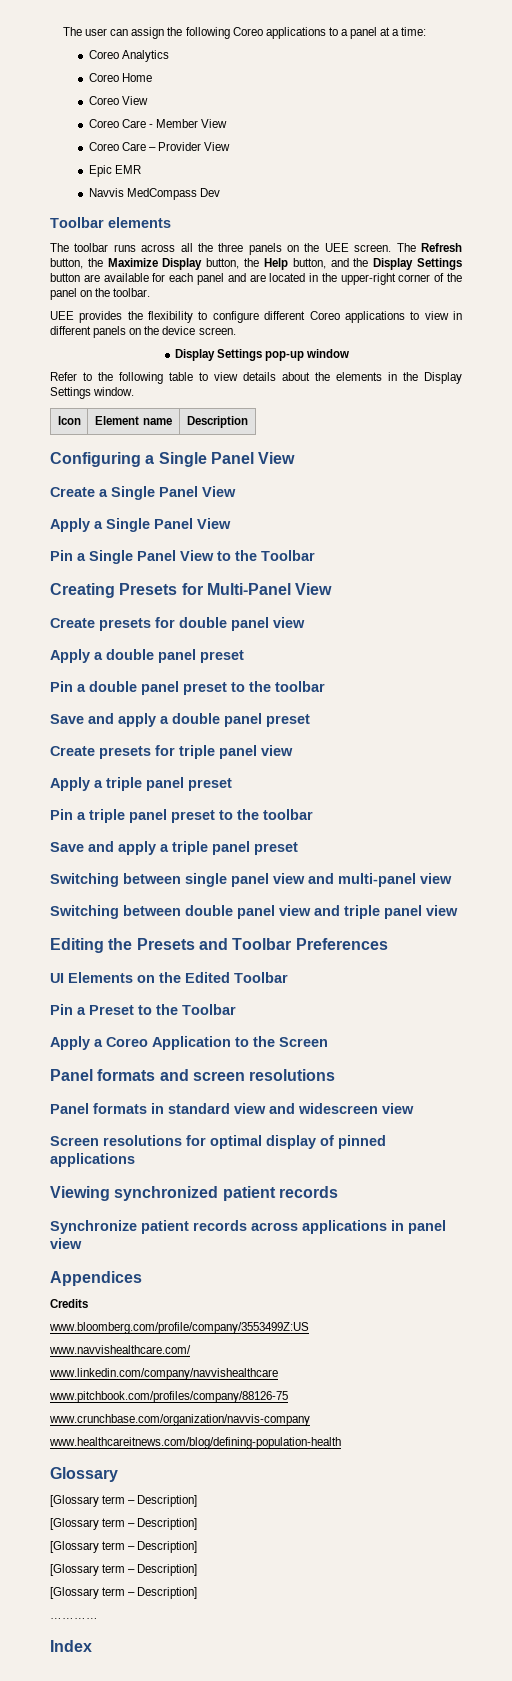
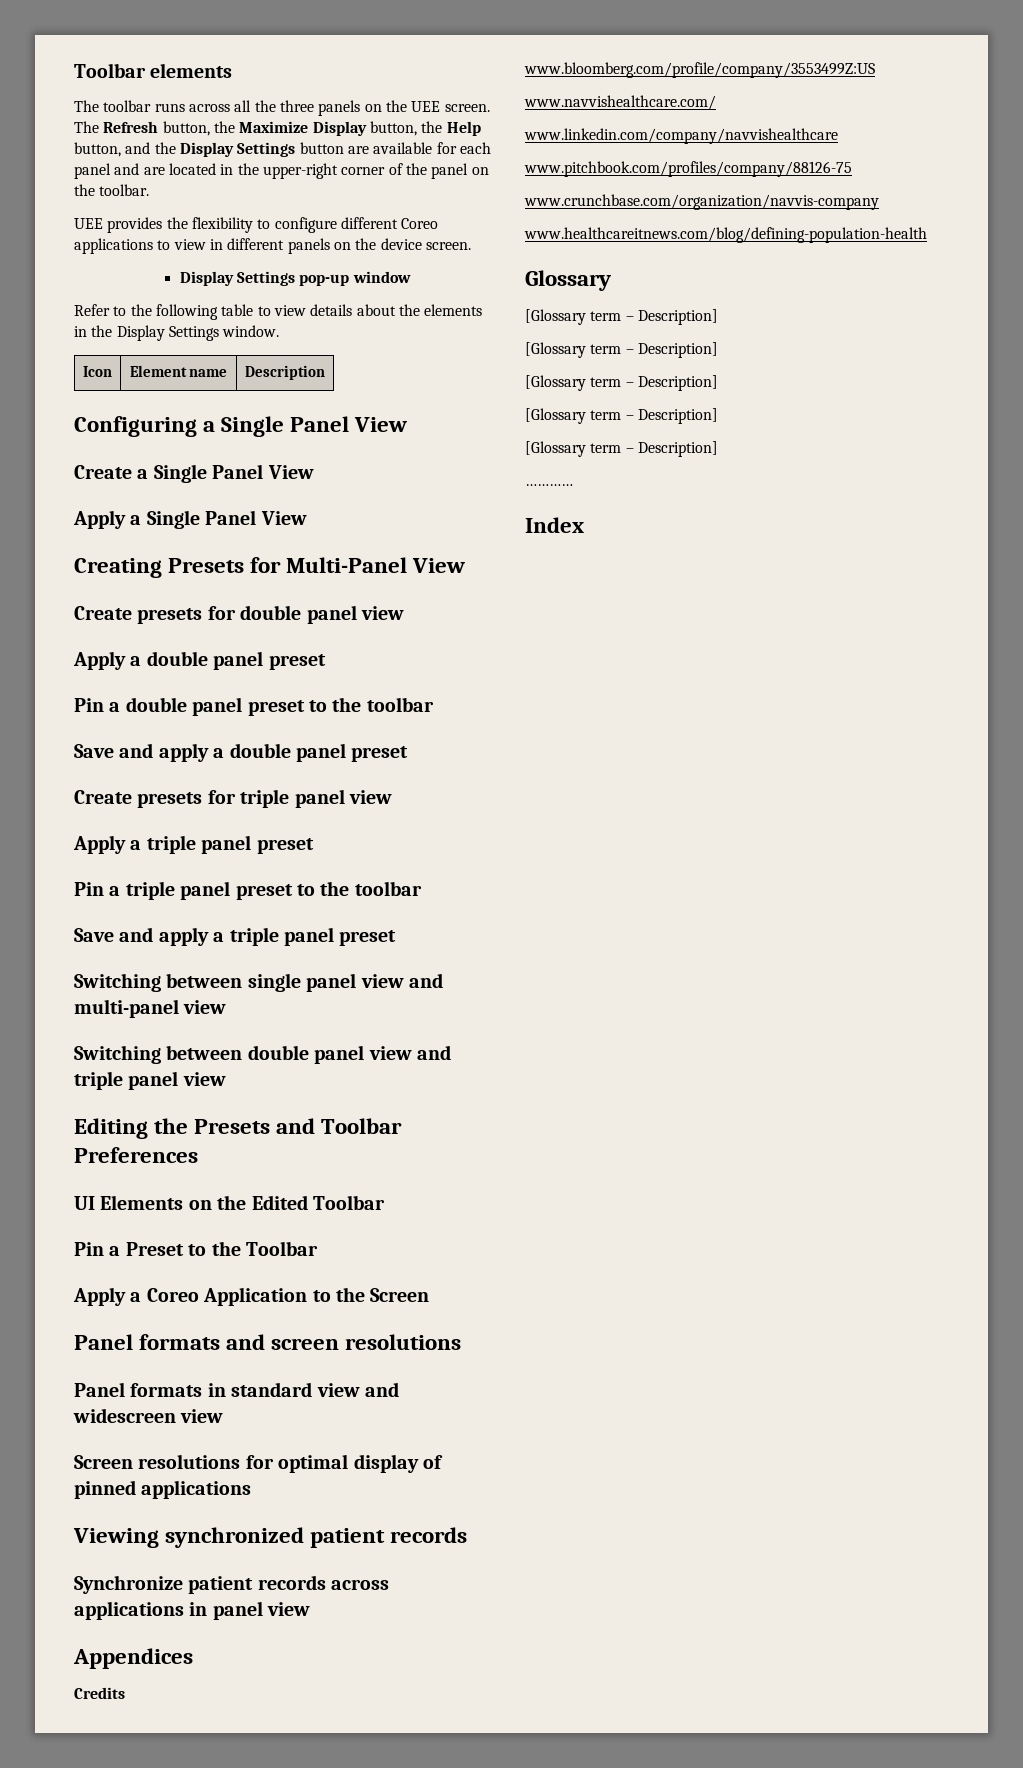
[63,27,427,39] [88,50,169,62] [88,73,152,82] [88,96,148,105] [88,119,228,128] [88,142,231,151] [88,165,141,177] [88,188,220,200] The user can assign the following Coreo applications to a panel at a time: // Coreo Analytics // Coreo Home // Coreo View // Coreo Care - Member View // Coreo Care – Provider View // Epic EMR // Navvis MedCompass Dev // -> (74, 70) none
[50,550,315,564] // Pin a Single Panel View to the Toolbar -> (307, 518) none

